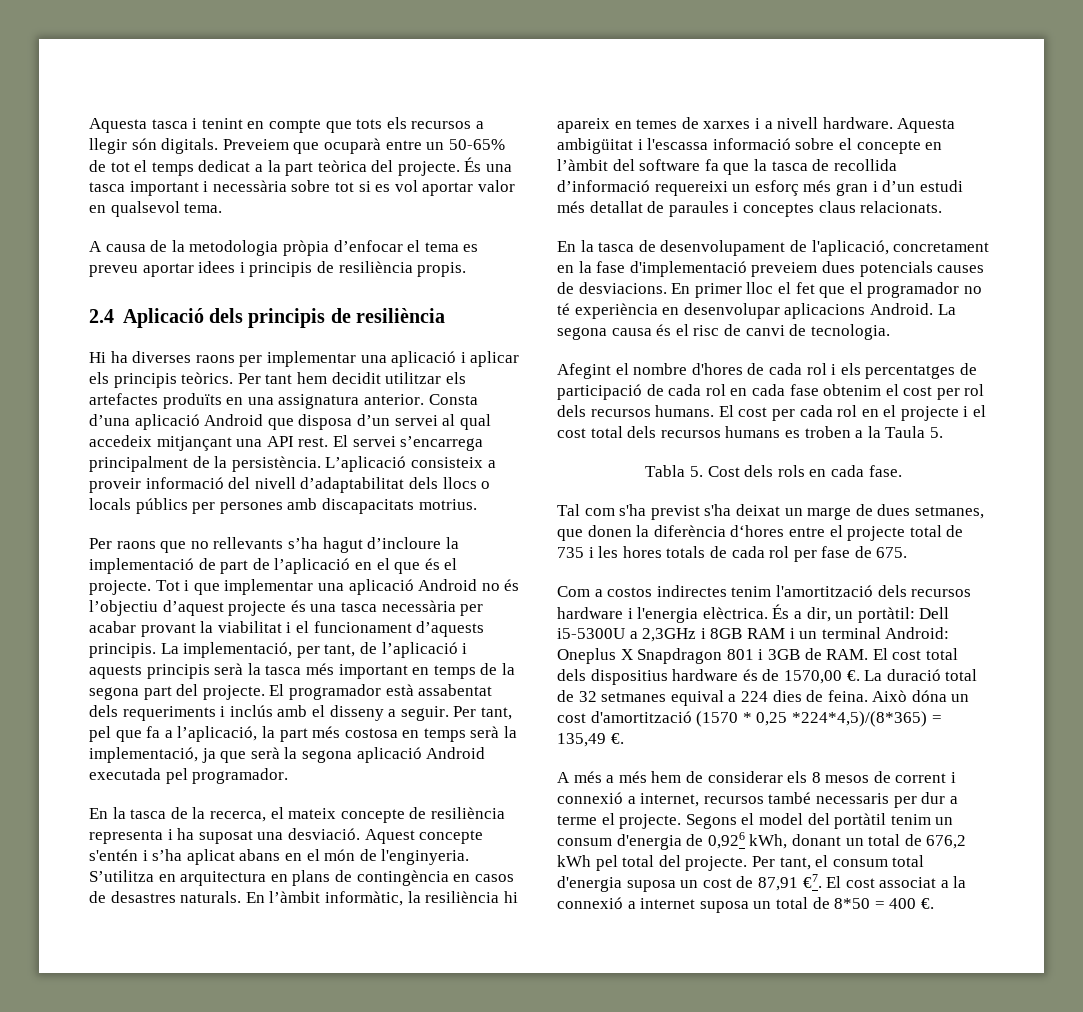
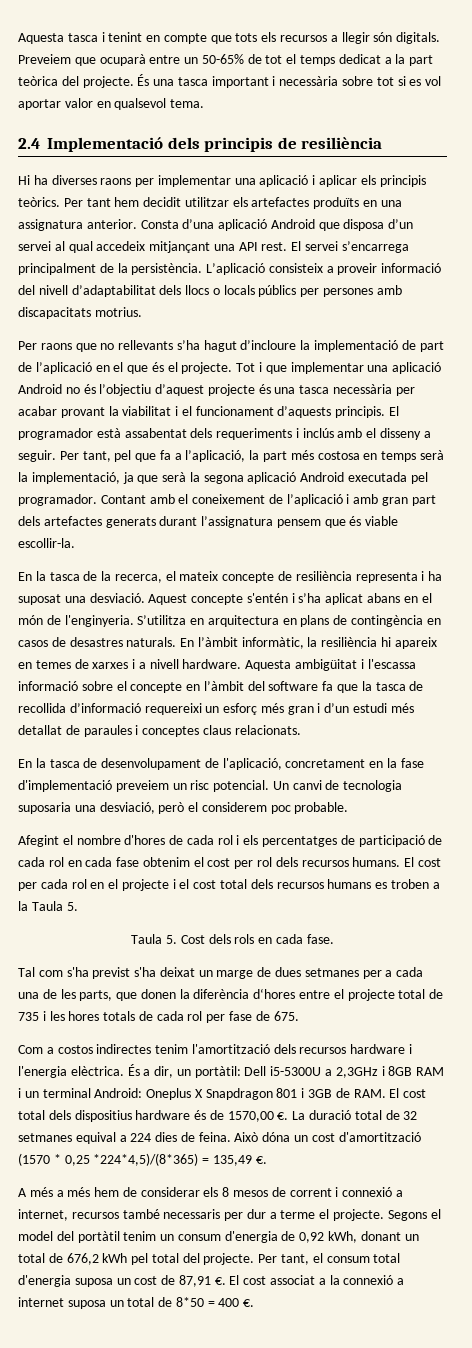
[89,240,479,256] [89,261,467,277] // A causa de la metodologia pròpia d’enfocar el tema es preveu aportar idees i principis de resiliència propis. -> (205, 103) none
[122,308,204,328] Aplicació -> [47,137,163,152] Implementació
[160,642,468,658] [89,663,515,679] [89,684,265,700] La implementació, per tant, de l’aplicació i aquests principis serà la tasca més important en temps de la segona part del projecte. -> (386, 412) none
(289, 776) none -> [100,494,436,506] [18,516,399,528] [18,538,75,548] Contant amb el coneixement de l’aplicació i amb gran part dels artefactes generats durant l’assignatura pensem que és viable escollir-la.
[821,261,985,277] [557,282,982,298] [557,303,956,319] [557,324,890,340] dues potencials causes de desviacions. En primer lloc el fet que el programador no té experiència en desenvolupar aplicacions Android. La segona causa és el risc de canvi de tecnologia. -> [172,780,403,792] [18,802,349,814] un risc potencial. Un canvi de tecnologia suposaria una desviació, però el considerem poc probable.
[645,465,686,477] Tabla -> [131,934,163,944] Taula
[914,506,984,519] setmanes, -> [304,967,424,979] [18,989,113,1001] setmanes per a cada una de les parts,
[707,832,745,849] 0,926 -> [299,1232,325,1243] 0,92
[802,874,822,888] €7. -> [214,1277,226,1285] €.

